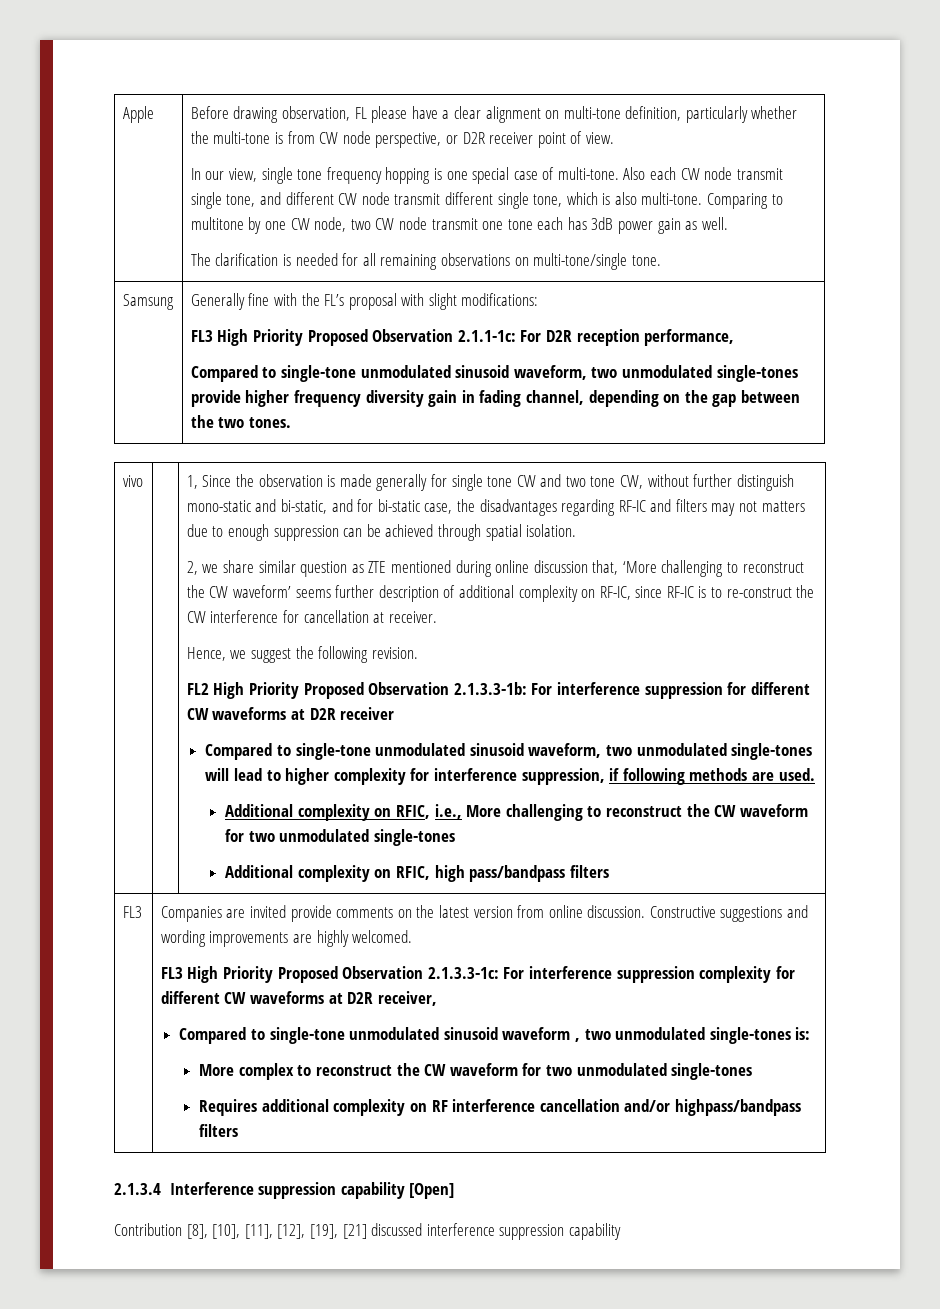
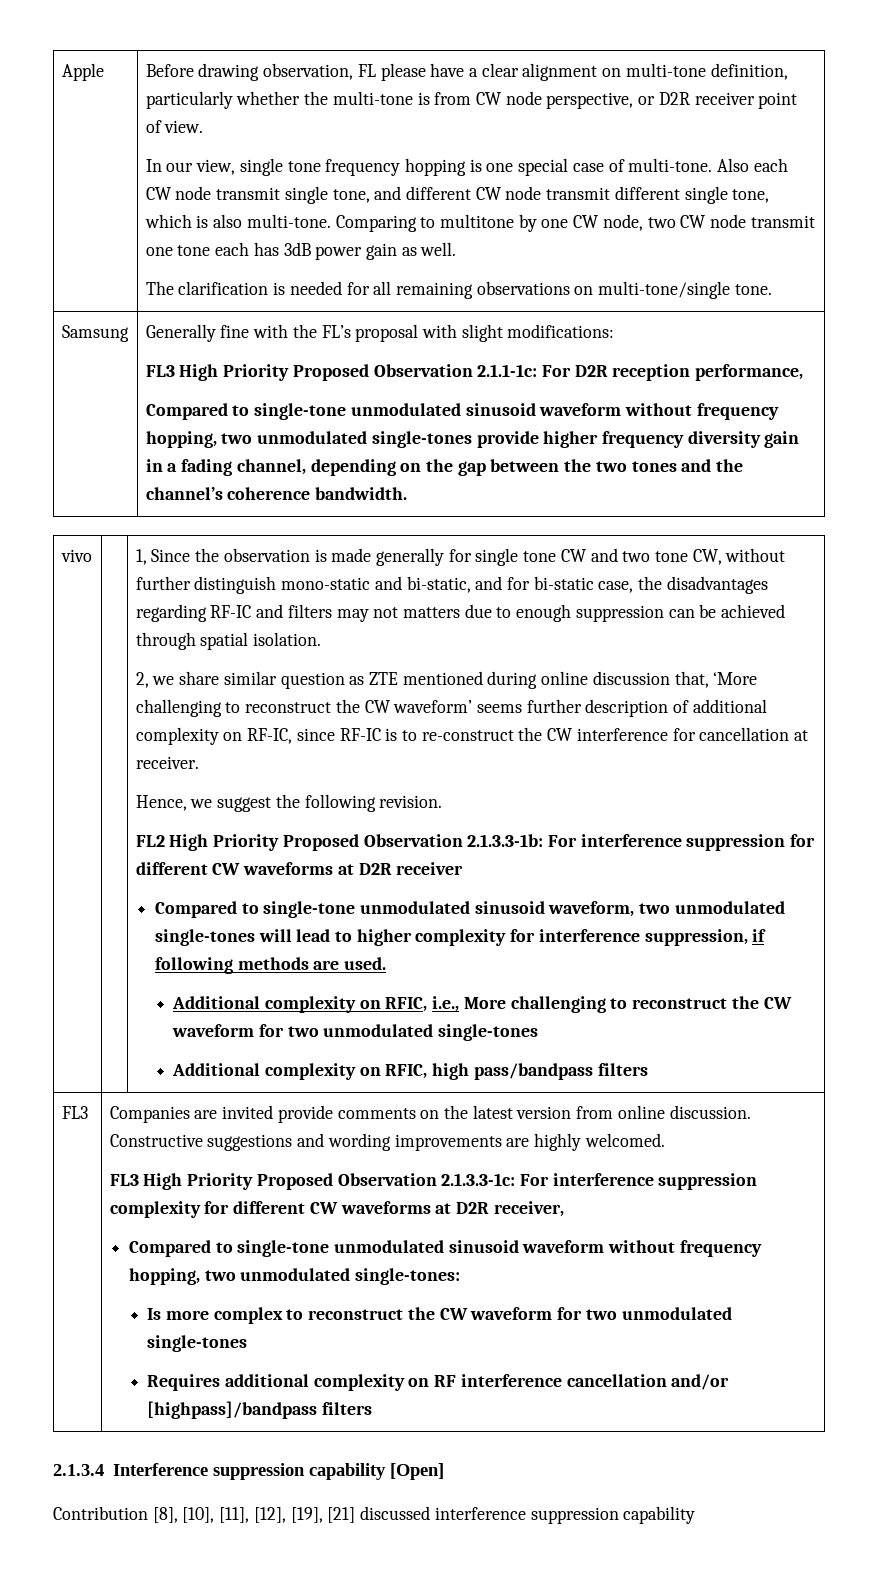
[513,365,587,380] waveform, -> [539,403,779,420] [145,431,217,448] waveform without frequency hopping,
(475, 396) none -> [167,463,178,472] a
[248,417,291,428] tones. -> [631,459,744,472] [145,487,408,500] tones and the channel’s coherence bandwidth.
[575,1027,811,1044] [199,1064,235,1076] , two unmodulated single-tones is: // More -> [608,1240,762,1257] [128,1268,461,1285] [147,1308,210,1320] without frequency hopping, two unmodulated single-tones: // Is more
[674,1099,801,1116] highpass/bandpass -> [147,1401,318,1419] [highpass]/bandpass

